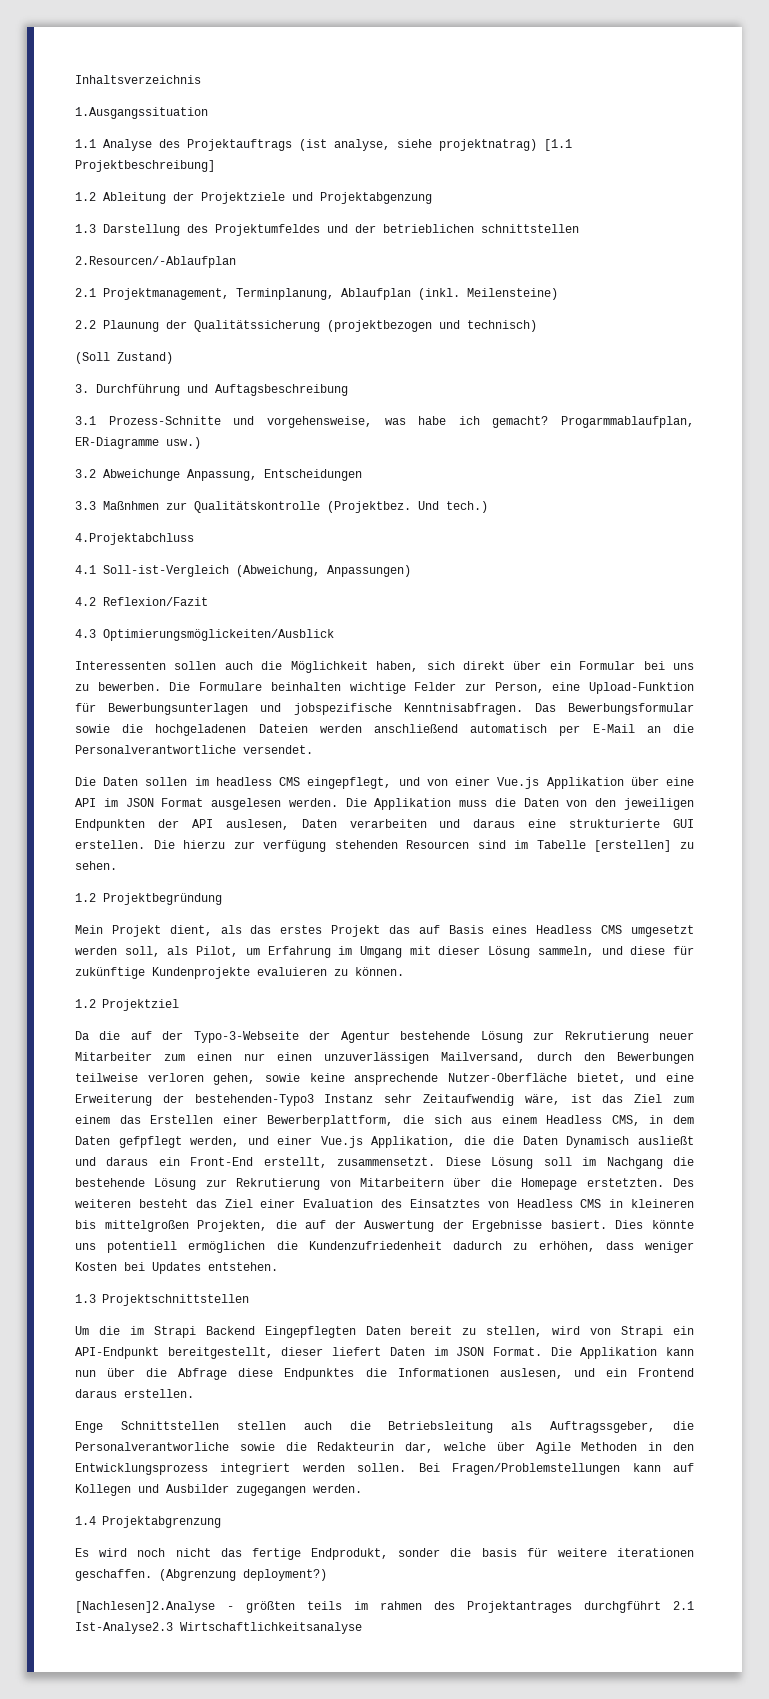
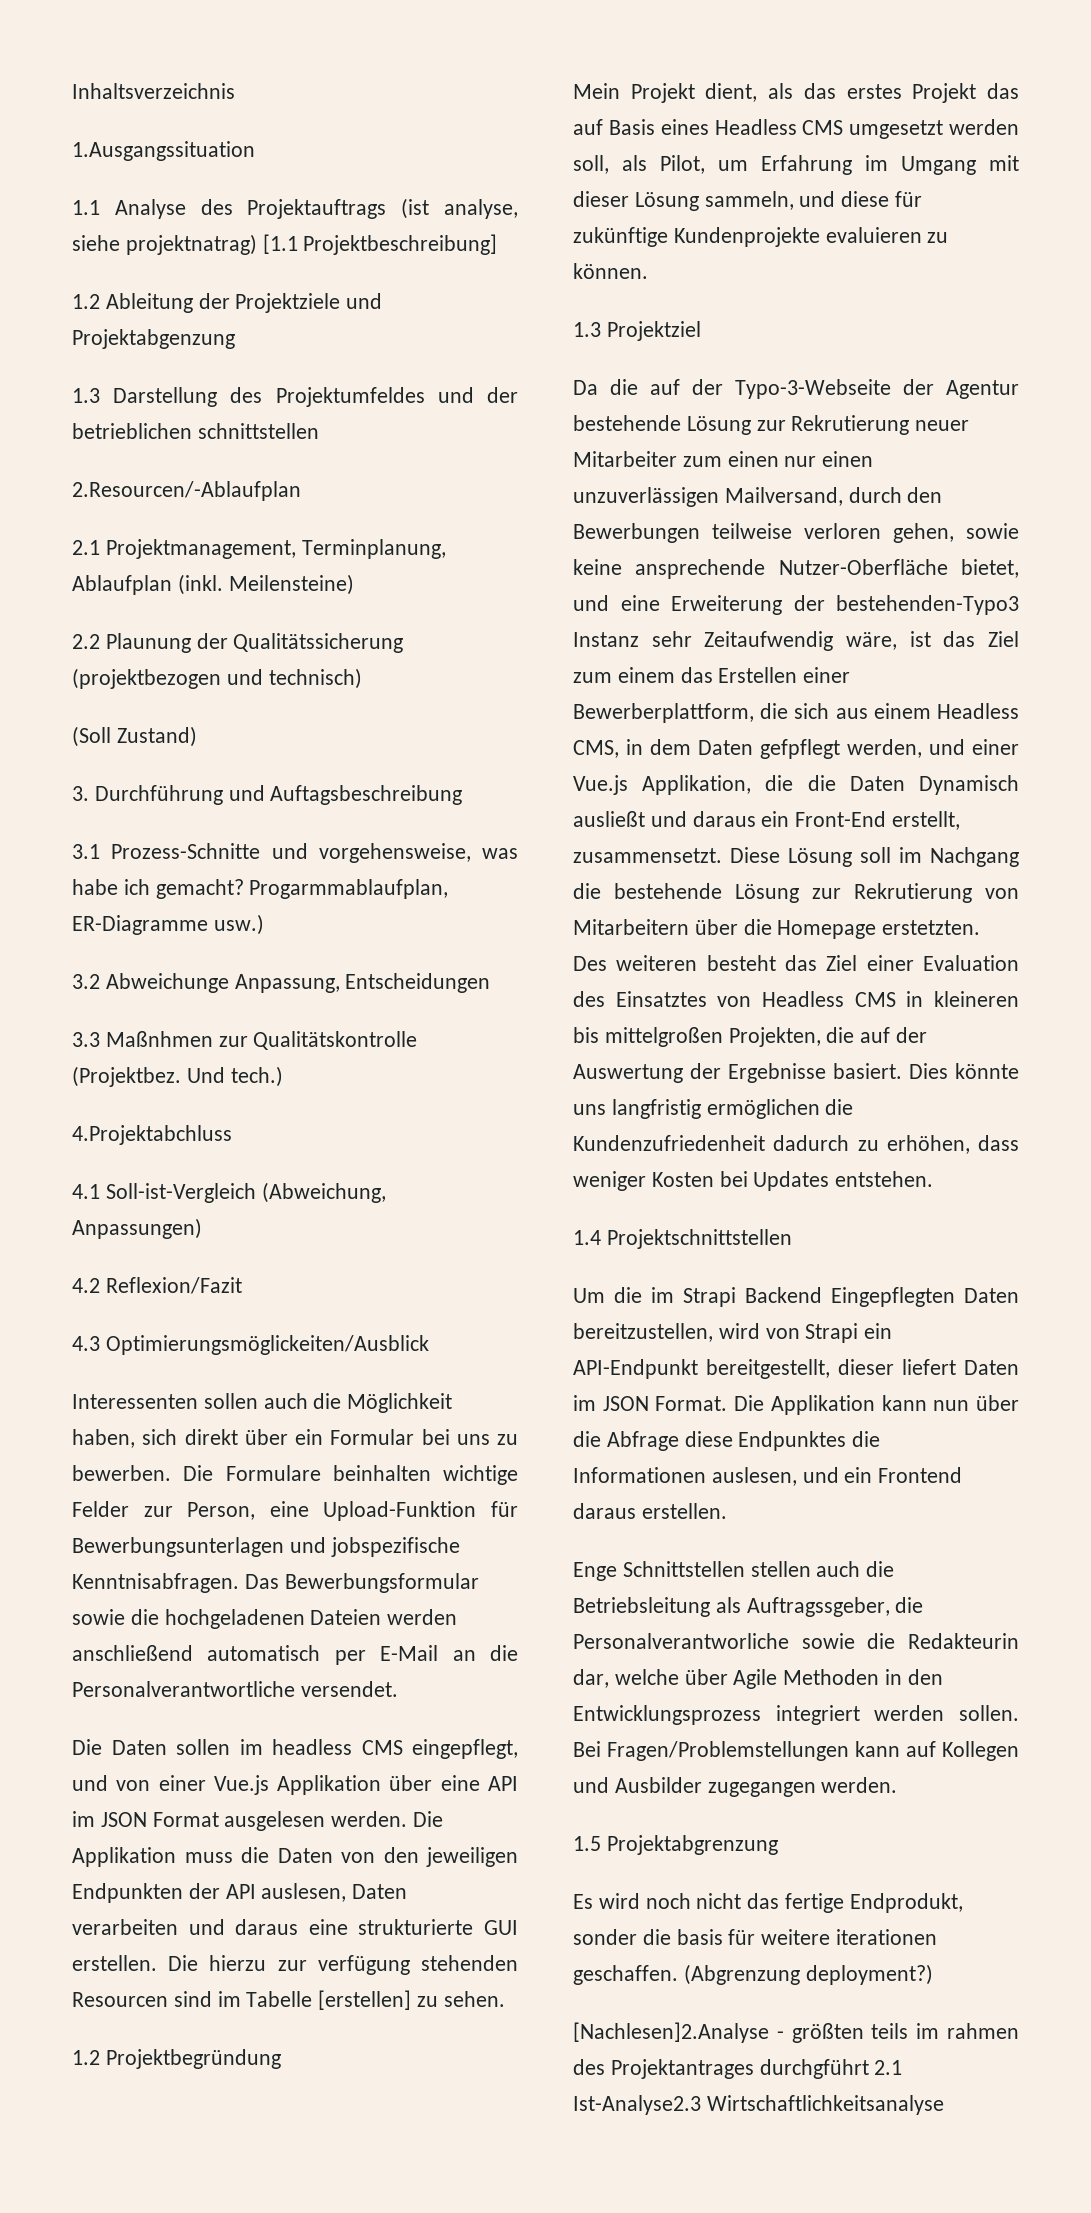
[75,999,96,1008] 1.2 -> [573,322,601,337] 1.3
[107,1241,178,1253] potentiell -> [611,1099,701,1119] langfristig
[75,1294,96,1303] 1.3 -> [573,1230,601,1245] 1.4
[410,1326,543,1337] bereit zu stellen, -> [573,1323,713,1342] bereitzustellen,
[75,1516,96,1525] 1.4 -> [573,1836,601,1851] 1.5

